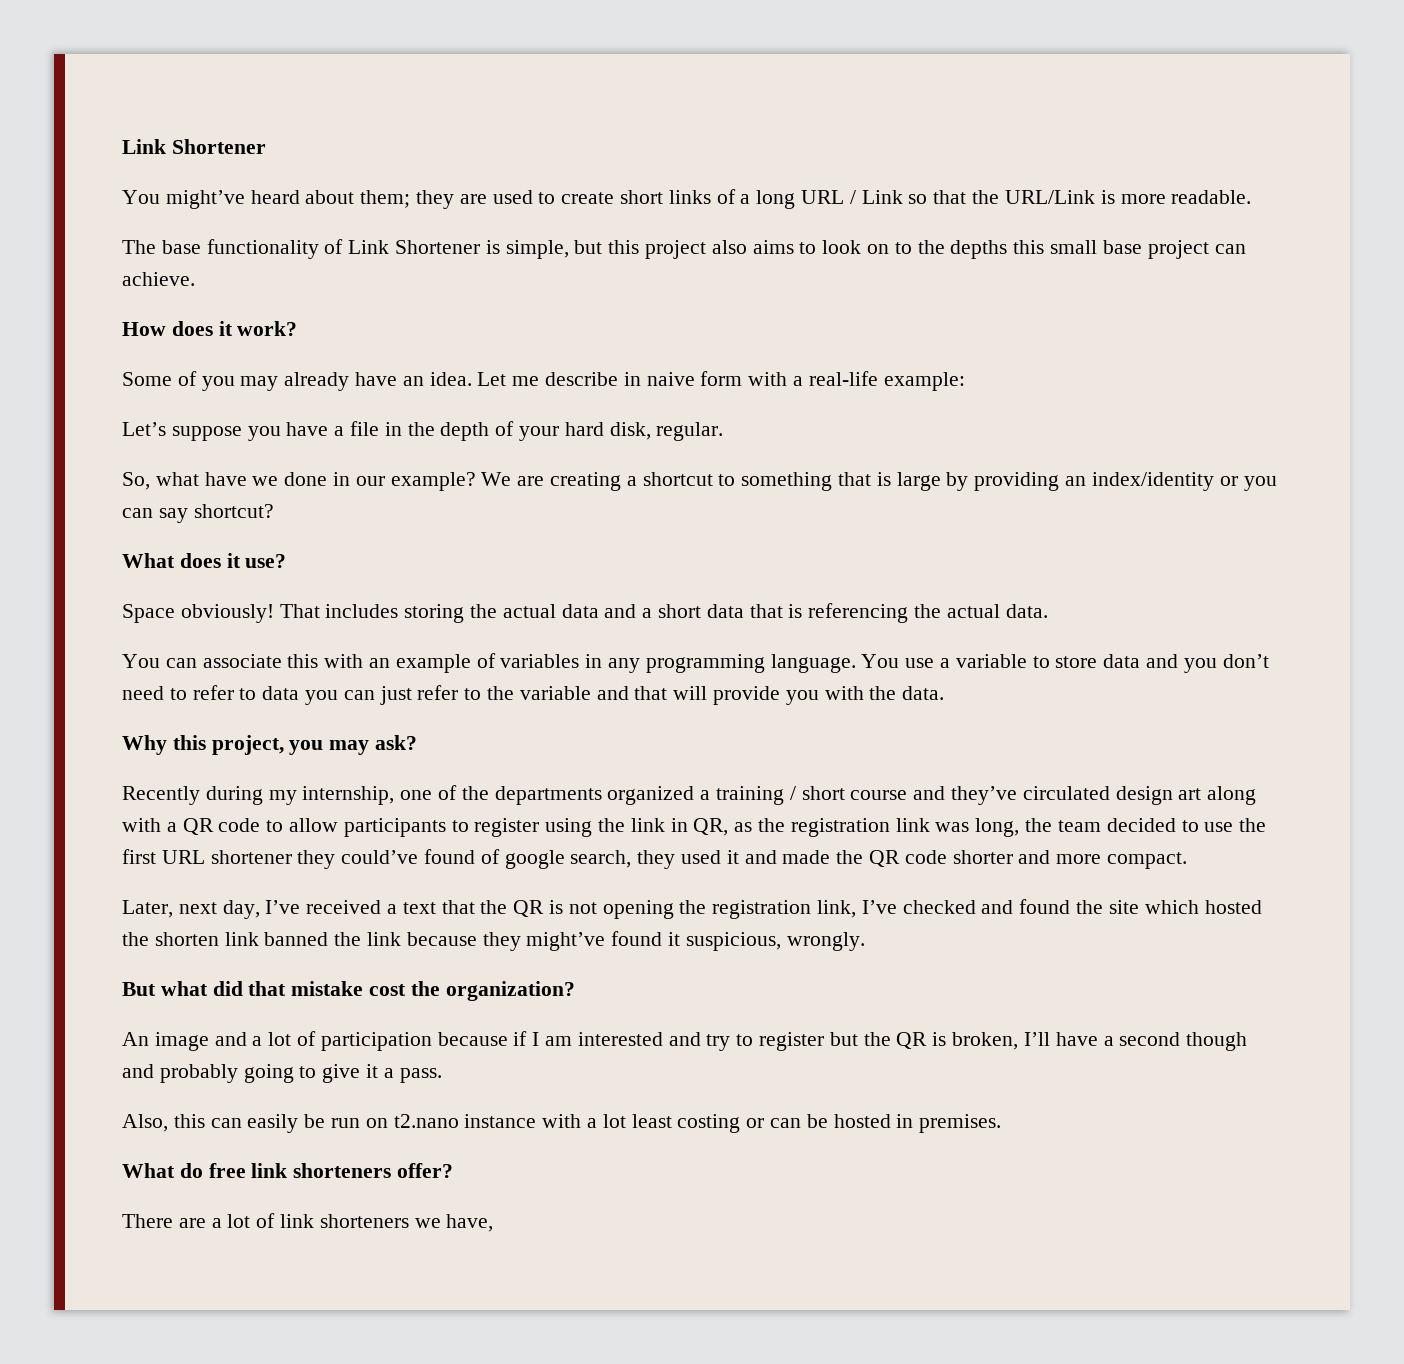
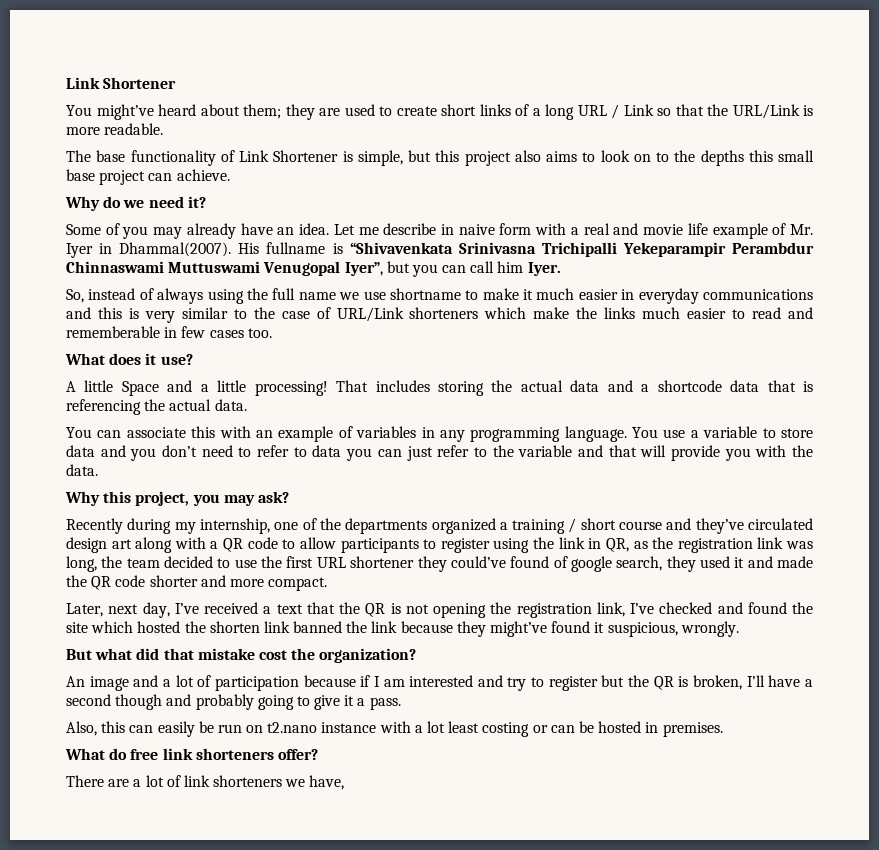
[122,321,298,336] How does it work? -> [65,196,206,211] Why do we need it?
[808,371,965,391] [122,421,724,441] [122,472,1277,491] [122,504,274,523] [122,553,287,568] [122,604,274,623] real-life example: // Let’s suppose you have a file in the depth of your hard disk, regular. // So, what have we done in our example? We are creating a shortcut to something that is large by providing an index/identity or you can say shortcut? // What does it use? // Space obviously! -> [583,223,814,239] [66,242,815,258] [66,261,561,277] [66,288,814,304] [66,307,813,323] [66,326,272,338] [65,353,193,365] [66,380,328,396] real and movie life example of Mr. Iyer in Dhammal(2007). His fullname is “Shivavenkata Srinivasna Trichipalli Yekeparampir Perambdur Chinnaswami Muttuswami Venugopal Iyer”, but you can call him Iyer. // So, instead of always using the full name we use shortname to make it much easier in everyday communications and this is very similar to the case of URL/Link shorteners which make the links much easier to read and rememberable in few cases too. // What does it use? // A little Space and a little processing!
[658,604,702,618] short -> [657,380,722,392] shortcode

